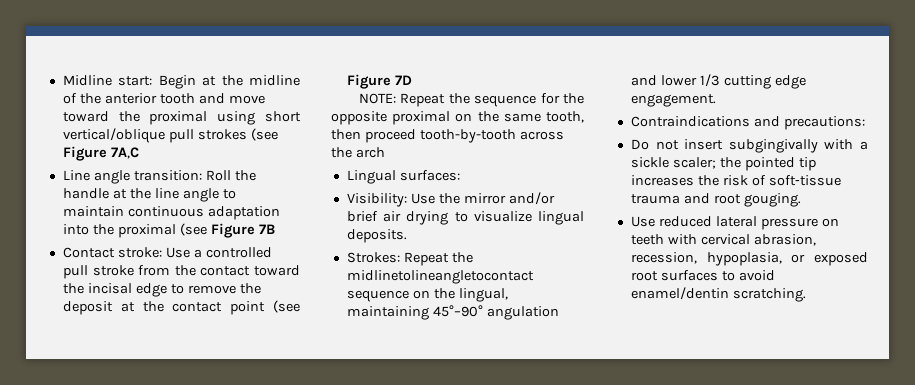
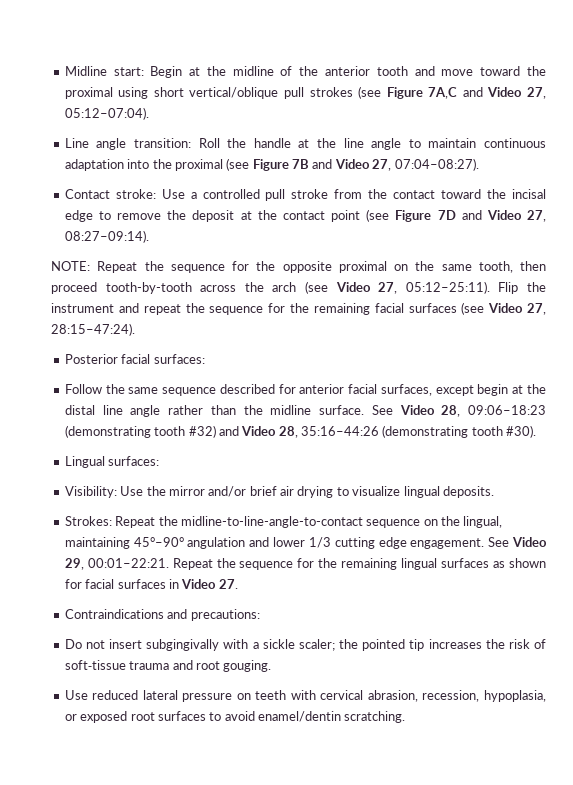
(139, 153) none -> [462,87,546,99] [64,107,149,120] and Video 27, 05:12–07:04).
(275, 229) none -> [312,158,479,171] and Video 27, 07:04–08:27).
(412, 80) none -> [461,210,546,222] [64,230,149,243] and Video 27, 08:27–09:14).
(385, 152) none -> [305,281,547,294] [51,302,546,315] [51,323,135,336] [64,354,205,364] [64,384,546,396] [64,405,546,417] [64,425,537,438] (see Video 27, 05:12–25:11). Flip the instrument and repeat the sequence for the remaining facial surfaces (see Video 27, 28:15–47:24). // Posterior facial surfaces: // Follow the same sequence described for anterior facial surfaces, except begin at the distal line angle rather than the midline surface. See Video 28, 09:06–18:23 (demonstrating tooth #32) and Video 28, 35:16–44:26 (demonstrating tooth #30).
[346,270,534,284] midlinetolineangletocontact -> [180,516,363,528] midline-to-line-angle-to-contact
(716, 100) none -> [488,537,547,547] [64,558,546,570] [64,579,238,589] See Video 29, 00:01–22:21. Repeat the sequence for the remaining lingual surfaces as shown for facial surfaces in Video 27.

